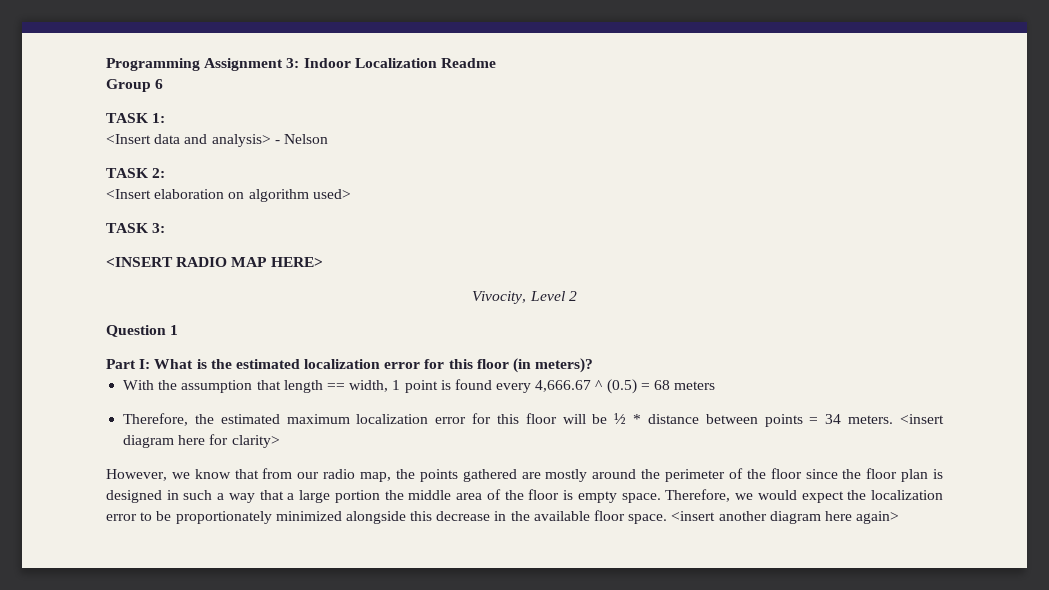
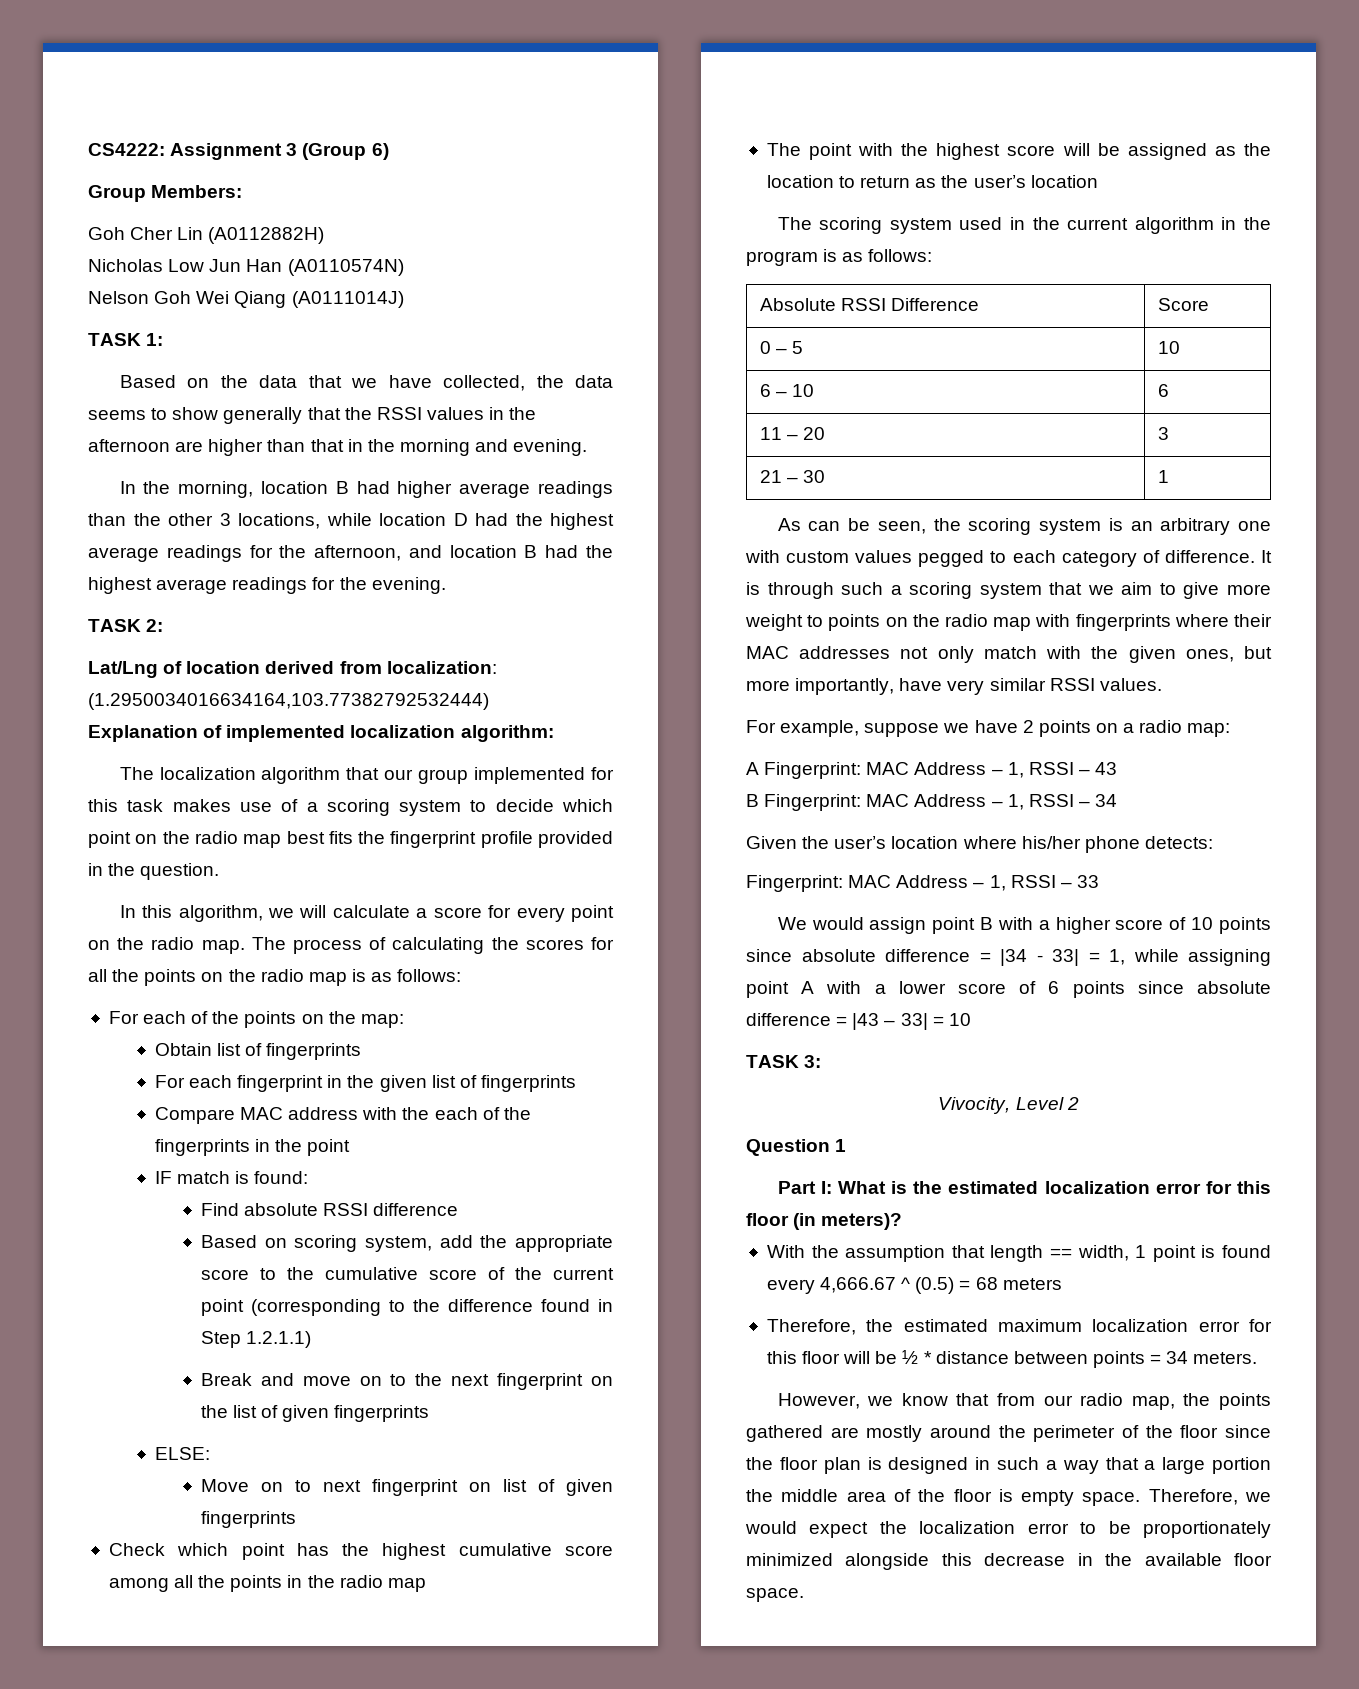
[106,58,496,71] [106,79,164,92] [106,113,166,123] [106,134,328,147] [106,168,166,178] [106,189,351,202] [106,223,166,233] [106,257,323,267] Programming Assignment 3: Indoor Localization Readme // Group 6 // TASK 1: // <Insert data and analysis> - Nelson // TASK 2: // <Insert elaboration on algorithm used> // TASK 3: // <INSERT RADIO MAP HERE> -> [88,143,389,160] [88,185,243,202] [88,227,325,244] [88,259,404,276] [88,291,404,308] [88,333,164,346] [119,375,613,391] [88,407,537,424] [88,439,588,456] [119,481,613,498] [88,513,614,530] [88,545,613,562] [88,577,446,594] [88,619,164,632] [88,661,497,678] [88,693,489,710] [88,725,554,742] [119,767,615,784] [88,799,614,816] [88,831,614,848] [88,863,220,880] [119,905,614,922] [88,937,614,954] [88,969,462,986] [108,1011,404,1028] [154,1043,362,1060] [154,1075,576,1092] [154,1107,531,1124] [154,1139,351,1156] [154,1171,309,1184] [200,1203,459,1216] [200,1235,613,1252] [200,1267,614,1280] [200,1299,613,1316] [200,1331,312,1348] [200,1373,613,1390] [200,1405,430,1422] [154,1447,210,1460] [200,1479,613,1496] [200,1511,296,1528] [108,1543,613,1560] [108,1575,426,1592] [766,143,1271,160] [766,175,1098,188] [777,217,1271,234] [746,249,933,266] [759,298,979,311] [1157,298,1209,311] [759,341,803,354] [1157,341,1180,354] [759,384,814,397] [1157,384,1169,397] [759,427,825,440] [1157,427,1169,440] [759,470,825,483] [1157,470,1169,483] [777,518,1271,535] [745,550,1272,567] [746,582,1271,599] [745,614,1272,631] [746,646,1272,663] [746,678,1162,695] [746,720,1231,737] [746,762,1118,779] [746,794,1118,811] [746,836,1213,853] [746,875,1099,892] [777,917,1271,934] [746,949,1271,966] [746,981,1271,998] [746,1013,971,1030] [746,1055,822,1068] CS4222: Assignment 3 (Group 6) // Group Members: // Goh Cher Lin (A0112882H) // Nicholas Low Jun Han (A0110574N) // Nelson Goh Wei Qiang (A0111014J) // TASK 1: // Based on the data that we have collected, the data seems to show generally that the RSSI values in the afternoon are higher than that in the morning and evening. // In the morning, location B had higher average readings than the other 3 locations, while location D had the highest average readings for the afternoon, and location B had the highest average readings for the evening. // TASK 2: // Lat/Lng of location derived from localization: (1.2950034016634164,103.77382792532444) // Explanation of implemented localization algorithm: // The localization algorithm that our group implemented for this task makes use of a scoring system to decide which point on the radio map best fits the fingerprint profile provided in the question. // In this algorithm, we will calculate a score for every point on the radio map. The process of calculating the scores for all the points on the radio map is as follows: // For each of the points on the map: // Obtain list of fingerprints // For each fingerprint in the given list of fingerprints // Compare MAC address with the each of the fingerprints in the point // IF match is found: // Find absolute RSSI difference // Based on scoring system, add the appropriate score to the cumulative score of the current point (corresponding to the difference found in Step 1.2.1.1) // Break and move on to the next fingerprint on the list of given fingerprints // ELSE: // Move on to next fingerprint on list of given fingerprints // Check which point has the highest cumulative score among all the points in the radio map // The point with the highest score will be assigned as the location to return as the user’s location // The scoring system used in the current algorithm in the program is as follows: // Absolute RSSI Difference | Score // 0 – 5 | 10 // 6 – 10 | 6 // 11 – 20 | 3 // 21 – 30 | 1 // As can be seen, the scoring system is an arbitrary one with custom values pegged to each category of difference. It is through such a scoring system that we aim to give more weight to points on the radio map with fingerprints where their MAC addresses not only match with the given ones, but more importantly, have very similar RSSI values. // For example, suppose we have 2 points on a radio map: // A Fingerprint: MAC Address – 1, RSSI – 43 // B Fingerprint: MAC Address – 1, RSSI – 34 // Given the user’s location where his/her phone detects: // Fingerprint: MAC Address – 1, RSSI – 33 // We would assign point B with a higher score of 10 points since absolute difference = |34 - 33| = 1, while assigning point A with a lower score of 6 points since absolute difference = |43 – 33| = 10 // TASK 3:
[899,414,944,424] [123,434,280,448] <insert diagram here for clarity> -> (1258, 1358) none
[671,511,900,524] <insert another diagram here again> -> (804, 1595) none

